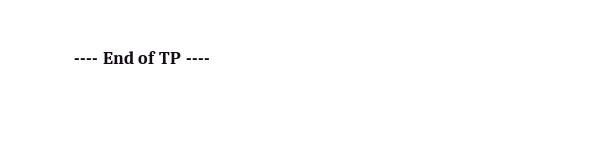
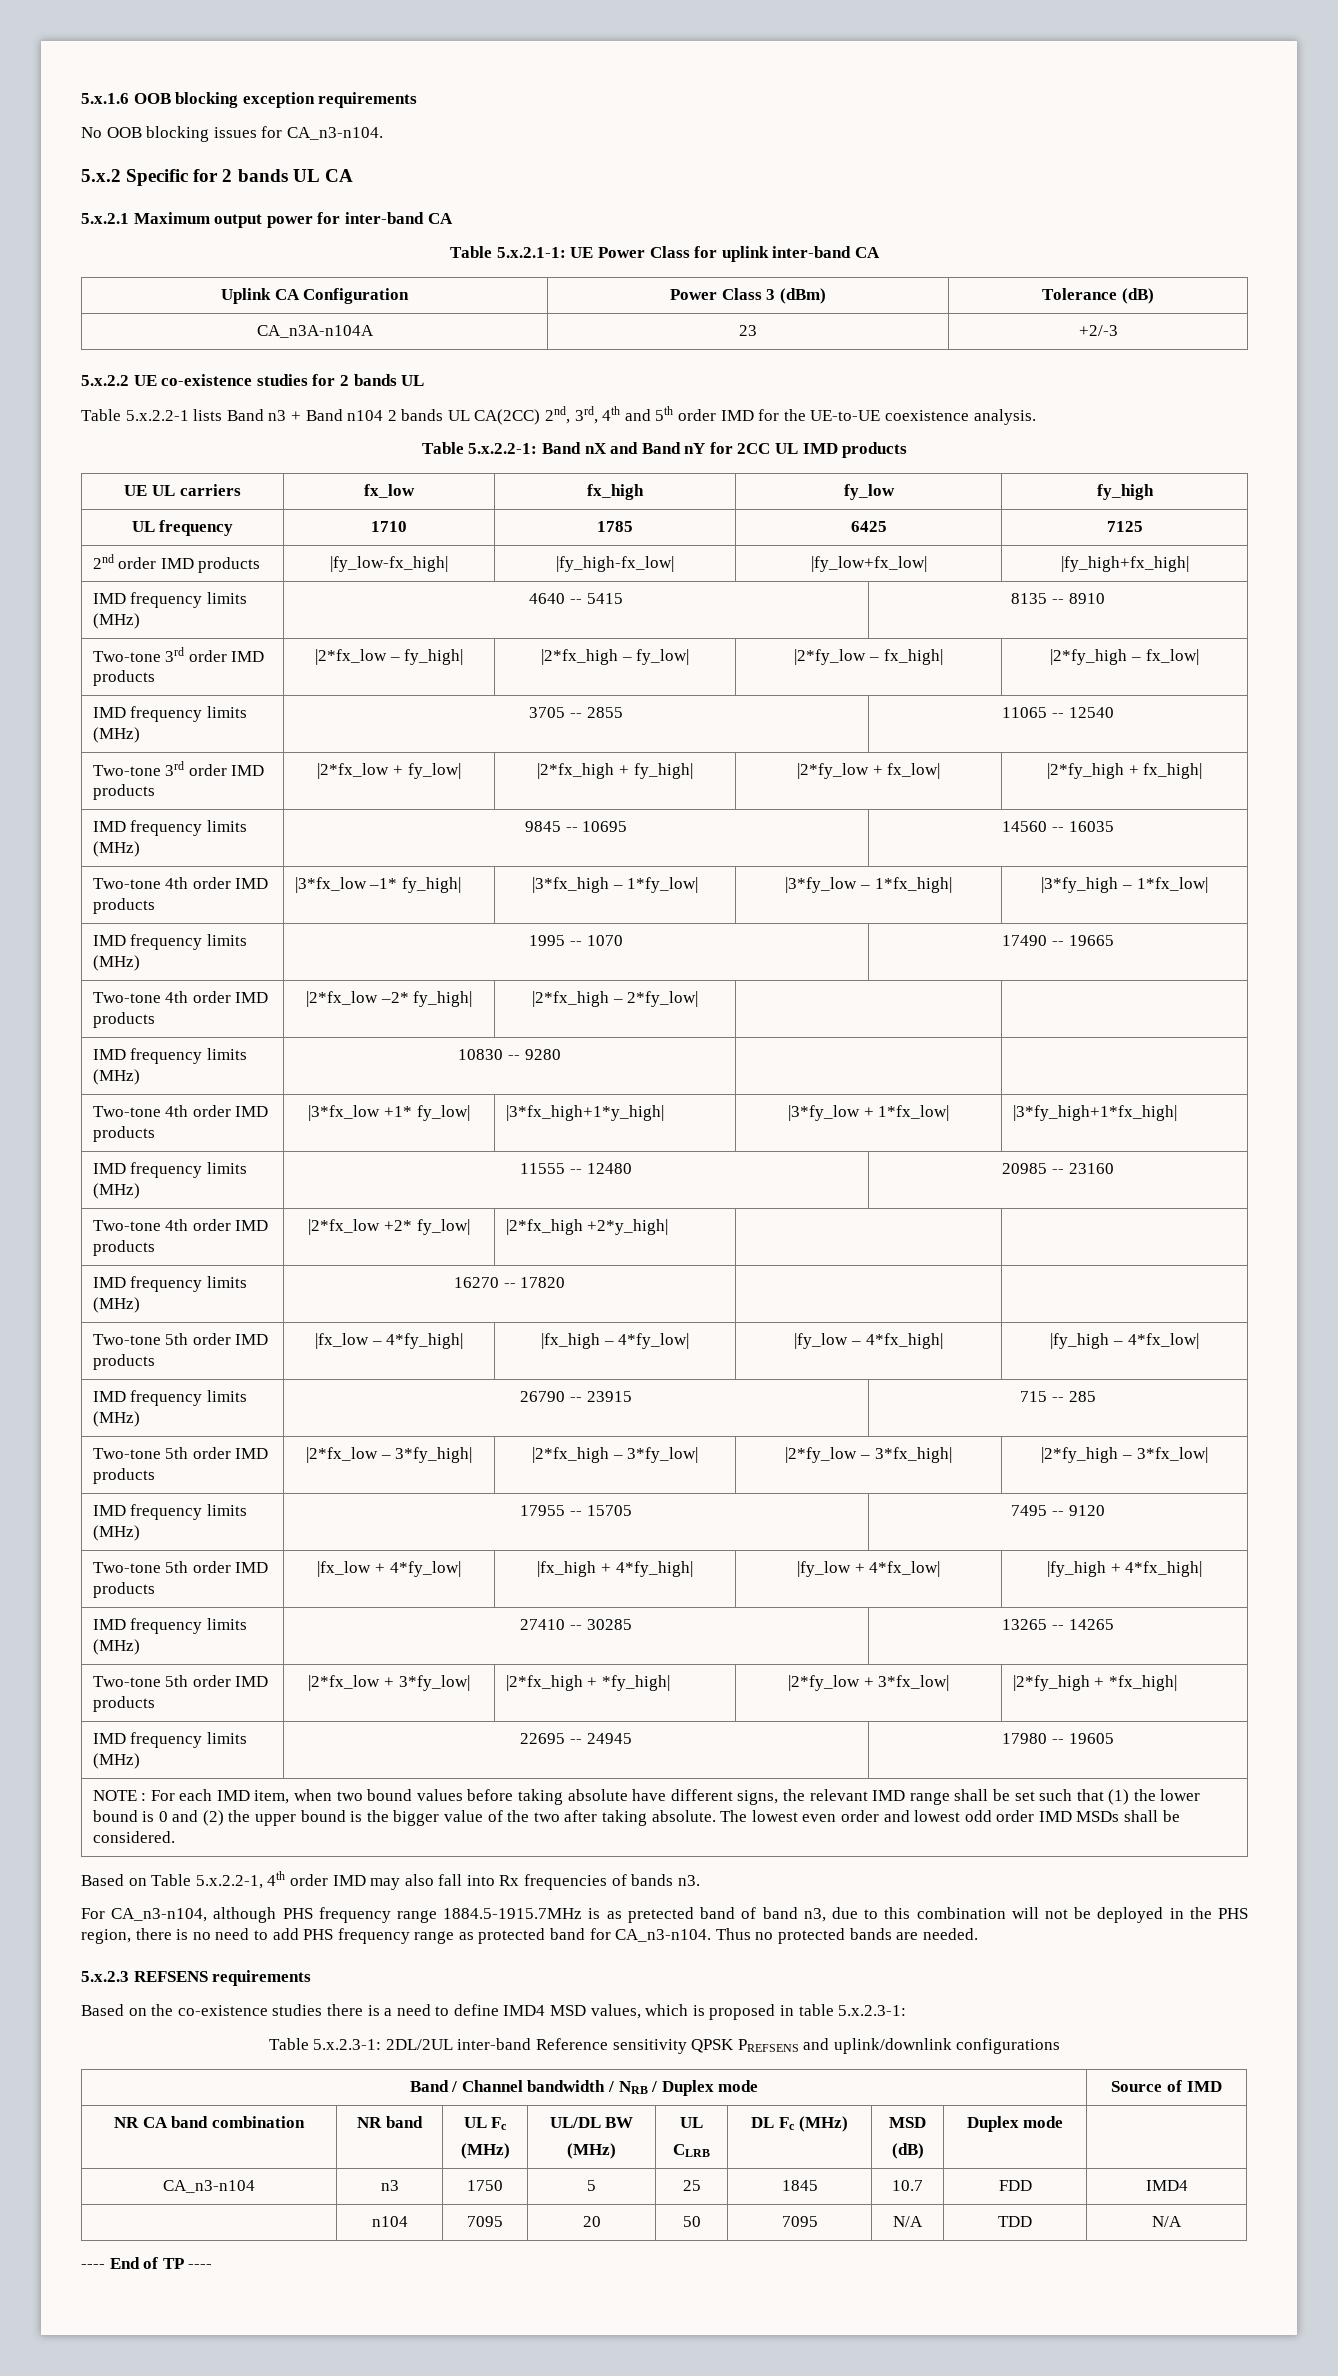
(74, 61) none -> [81,92,418,108] [81,126,383,142] [81,169,353,186] [81,212,453,228] [450,246,880,262] [220,288,410,304] [670,288,826,304] [1042,288,1154,304] [256,325,374,338] [739,325,757,336] [1078,325,1118,336] [81,374,425,386] [81,406,1036,425] [421,442,908,458] [124,484,241,496] [364,484,415,498] [587,484,644,500] [843,484,895,500] [1096,484,1154,500] [131,520,234,536] [371,521,407,532] [597,521,633,532] [850,521,887,532] [1106,521,1143,532] [92,554,261,573] [330,556,448,572] [556,556,674,572] [810,556,927,572] [1060,556,1189,572] [92,592,247,608] [92,613,140,629] [529,593,623,604] [1011,593,1105,604] [92,647,265,662] [92,670,155,686] [314,649,464,665] [540,649,690,665] [794,649,943,665] [1050,649,1199,665] [92,706,247,722] [92,727,140,743] [529,707,623,718] [1002,707,1114,718] [92,761,265,776] [92,784,155,800] [317,763,461,779] [537,763,693,779] [796,763,941,779] [1046,763,1203,779] [92,820,247,836] [92,841,140,857] [524,821,628,832] [1002,821,1114,832] [92,877,269,889] [92,898,155,914] [294,877,461,893] [531,877,699,893] [785,877,952,893] [1041,877,1208,893] [92,934,247,950] [92,955,140,971] [529,935,623,946] [1002,935,1114,946] [92,991,269,1003] [92,1012,155,1028] [305,991,473,1007] [531,991,699,1007] [92,1048,247,1064] [92,1069,140,1085] [458,1049,561,1060] [92,1105,269,1117] [92,1126,155,1142] [308,1105,470,1121] [505,1105,664,1121] [787,1105,950,1121] [1012,1105,1177,1121] [92,1162,247,1178] [92,1183,140,1199] [520,1163,632,1174] [1002,1163,1114,1174] [92,1219,269,1231] [92,1240,155,1256] [308,1219,470,1235] [505,1219,669,1235] [92,1276,247,1292] [92,1297,140,1313] [453,1277,566,1288] [92,1333,269,1345] [92,1354,155,1370] [314,1333,464,1349] [540,1333,690,1349] [794,1333,943,1349] [1050,1333,1199,1349] [92,1390,247,1406] [92,1411,140,1427] [520,1391,632,1402] [1020,1391,1096,1402] [92,1447,269,1459] [92,1468,155,1484] [305,1447,473,1463] [531,1447,699,1463] [785,1447,952,1463] [1041,1447,1208,1463] [92,1504,247,1520] [92,1525,140,1541] [520,1505,632,1516] [1011,1505,1105,1516] [92,1561,269,1573] [92,1582,155,1598] [317,1561,461,1577] [537,1561,693,1577] [796,1561,941,1577] [1046,1561,1203,1577] [92,1618,247,1634] [92,1639,140,1655] [520,1619,632,1630] [1002,1619,1114,1630] [92,1675,269,1687] [92,1696,155,1712] [308,1675,470,1691] [505,1675,670,1691] [787,1675,950,1691] [1012,1675,1177,1691] [92,1732,247,1748] [92,1753,140,1769] [520,1733,632,1744] [1002,1733,1114,1744] [92,1789,1201,1805] [92,1810,1180,1826] [92,1831,175,1843] [81,1871,700,1890] [81,1907,1249,1923] [81,1928,978,1944] [81,1970,312,1986] [81,2004,907,2020] [268,2038,1061,2054] [409,2080,759,2096] [1111,2080,1222,2092] [114,2116,305,2128] [357,2116,423,2128] [463,2117,508,2130] [460,2143,510,2159] [549,2117,634,2128] [567,2143,616,2159] [680,2117,703,2128] [673,2144,710,2157] [751,2116,848,2132] [889,2117,926,2128] [891,2143,924,2159] [966,2116,1064,2132] [163,2180,255,2193] [380,2180,399,2191] [467,2180,503,2191] [587,2180,596,2191] [682,2180,701,2191] [781,2180,818,2191] [892,2180,923,2191] [998,2180,1032,2191] [1145,2180,1188,2191] [371,2216,408,2227] [467,2216,503,2227] [582,2216,601,2227] [682,2216,701,2227] [781,2216,818,2227] [893,2216,923,2227] [998,2216,1032,2227] [1152,2216,1182,2227] 5.x.1.6 OOB blocking exception requirements // No OOB blocking issues for CA_n3-n104. // 5.x.2 Specific for 2 bands UL CA // 5.x.2.1 Maximum output power for inter-band CA // Table 5.x.2.1-1: UE Power Class for uplink inter-band CA // Uplink CA Configuration | Power Class 3 (dBm) | Tolerance (dB) // CA_n3A-n104A | 23 | +2/-3 // 5.x.2.2 UE co-existence studies for 2 bands UL // Table 5.x.2.2-1 lists Band n3 + Band n104 2 bands UL CA(2CC) 2nd, 3rd, 4th and 5th order IMD for the UE-to-UE coexistence analysis. // Table 5.x.2.2-1: Band nX and Band nY for 2CC UL IMD products // UE UL carriers | fx_low | fx_high | fy_low | fy_high // UL frequency | 1710 | 1785 | 6425 | 7125 // 2nd order IMD products | |fy_low-fx_high| | |fy_high-fx_low| | |fy_low+fx_low| | |fy_high+fx_high| // IMD frequency limits (MHz) | 4640 -- 5415 | 8135 -- 8910 // Two-tone 3rd order IMD products | |2*fx_low – fy_high| | |2*fx_high – fy_low| | |2*fy_low – fx_high| | |2*fy_high – fx_low| // IMD frequency limits (MHz) | 3705 -- 2855 | 11065 -- 12540 // Two-tone 3rd order IMD products | |2*fx_low + fy_low| | |2*fx_high + fy_high| | |2*fy_low + fx_low| | |2*fy_high + fx_high| // IMD frequency limits (MHz) | 9845 -- 10695 | 14560 -- 16035 // Two-tone 4th order IMD products | |3*fx_low –1* fy_high| | |3*fx_high – 1*fy_low| | |3*fy_low – 1*fx_high| | |3*fy_high – 1*fx_low| // IMD frequency limits (MHz) | 1995 -- 1070 | 17490 -- 19665 // Two-tone 4th order IMD products | |2*fx_low –2* fy_high| | |2*fx_high – 2*fy_low| | | // IMD frequency limits (MHz) | 10830 -- 9280 | | // Two-tone 4th order IMD products | |3*fx_low +1* fy_low| | |3*fx_high+1*y_high| | |3*fy_low + 1*fx_low| | |3*fy_high+1*fx_high| // IMD frequency limits (MHz) | 11555 -- 12480 | 20985 -- 23160 // Two-tone 4th order IMD products | |2*fx_low +2* fy_low| | |2*fx_high +2*y_high| | | // IMD frequency limits (MHz) | 16270 -- 17820 | | // Two-tone 5th order IMD products | |fx_low – 4*fy_high| | |fx_high – 4*fy_low| | |fy_low – 4*fx_high| | |fy_high – 4*fx_low| // IMD frequency limits (MHz) | 26790 -- 23915 | 715 -- 285 // Two-tone 5th order IMD products | |2*fx_low – 3*fy_high| | |2*fx_high – 3*fy_low| | |2*fy_low – 3*fx_high| | |2*fy_high – 3*fx_low| // IMD frequency limits (MHz) | 17955 -- 15705 | 7495 -- 9120 // Two-tone 5th order IMD products | |fx_low + 4*fy_low| | |fx_high + 4*fy_high| | |fy_low + 4*fx_low| | |fy_high + 4*fx_high| // IMD frequency limits (MHz) | 27410 -- 30285 | 13265 -- 14265 // Two-tone 5th order IMD products | |2*fx_low + 3*fy_low| | |2*fx_high + *fy_high| | |2*fy_low + 3*fx_low| | |2*fy_high + *fx_high| // IMD frequency limits (MHz) | 22695 -- 24945 | 17980 -- 19605 // NOTE : For each IMD item, when two bound values before taking absolute have different signs, the relevant IMD range shall be set such that (1) the lower bound is 0 and (2) the upper bound is the bigger value of the two after taking absolute. The lowest even order and lowest odd order IMD MSDs shall be considered. // Based on Table 5.x.2.2-1, 4th order IMD may also fall into Rx frequencies of bands n3. // For CA_n3-n104, although PHS frequency range 1884.5-1915.7MHz is as pretected band of band n3, due to this combination will not be deployed in the PHS region, there is no need to add PHS frequency range as protected band for CA_n3-n104. Thus no protected bands are needed. // 5.x.2.3 REFSENS requirements // Based on the co-existence studies there is a need to define IMD4 MSD values, which is proposed in table 5.x.2.3-1: // Table 5.x.2.3-1: 2DL/2UL inter-band Reference sensitivity QPSK PREFSENS and uplink/downlink configurations // Band / Channel bandwidth / NRB / Duplex mode | Source of IMD // NR CA band combination | NR band | UL Fc // (MHz) | UL/DL BW // (MHz) | UL // CLRB | DL Fc (MHz) | MSD // (dB) | Duplex mode | // CA_n3-n104 | n3 | 1750 | 5 | 25 | 1845 | 10.7 | FDD | IMD4 // | n104 | 7095 | 20 | 50 | 7095 | N/A | TDD | N/A //

